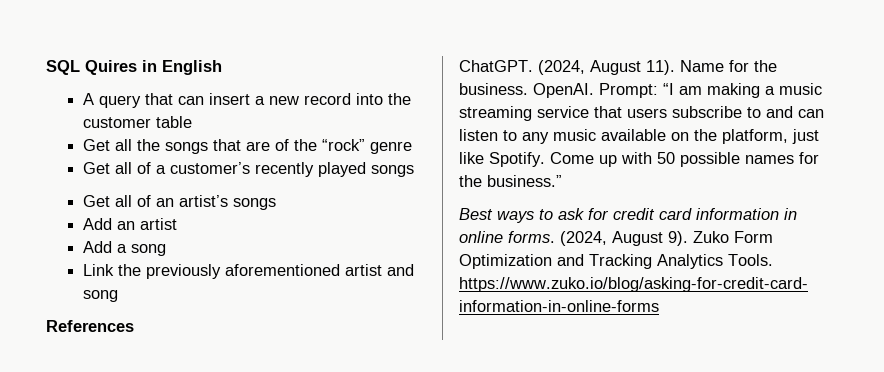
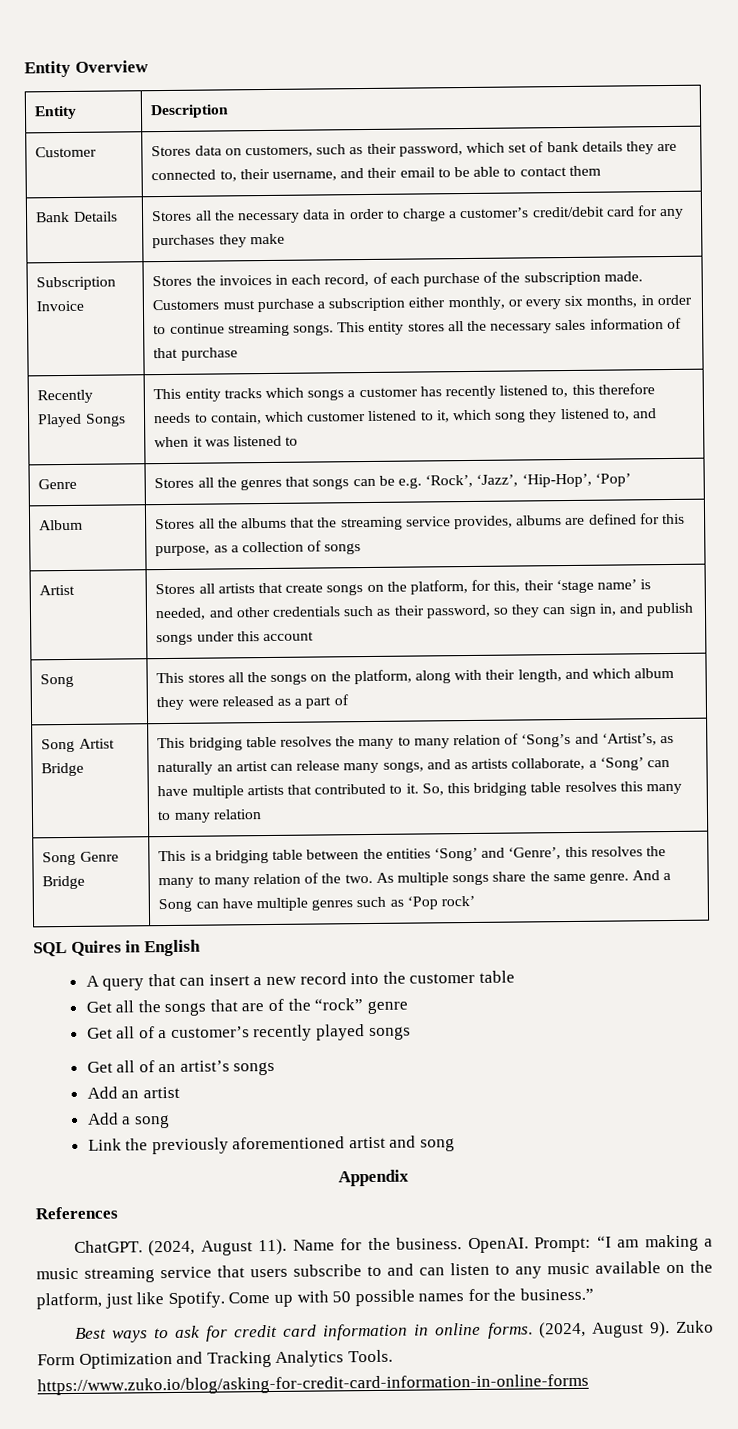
(46, 67) none -> [24,60,149,78] [34,105,78,120] [150,104,230,119] [35,146,98,158] [151,141,678,158] [151,165,601,182] [35,211,118,223] [151,205,685,224] [152,233,285,249] [36,276,117,291] [36,300,85,312] [152,271,643,287] [152,294,692,313] [153,317,682,337] [153,347,238,361] [37,389,94,404] [37,413,126,428] [153,383,655,402] [153,408,657,425] [154,435,299,448] [38,478,78,490] [154,473,631,491] [39,519,84,531] [155,513,685,531] [155,540,362,557] [39,584,76,596] [155,579,652,596] [155,602,695,621] [156,631,315,646] [40,673,75,688] [156,667,675,685] [156,694,349,711] [41,738,115,753] [41,762,85,777] [157,733,674,751] [157,757,670,776] [157,781,682,799] [157,809,262,823] [42,851,119,866] [42,875,86,890] [158,846,666,864] [158,870,672,889] [158,895,475,913] Entity Overview // Entity | Description // Customer | Stores data on customers, such as their password, which set of bank details they are connected to, their username, and their email to be able to contact them // Bank Details | Stores all the necessary data in order to charge a customer’s credit/debit card for any purchases they make // Subscription Invoice | Stores the invoices in each record, of each purchase of the subscription made. Customers must purchase a subscription either monthly, or every six months, in order to continue streaming songs. This entity stores all the necessary sales information of that purchase // Recently Played Songs | This entity tracks which songs a customer has recently listened to, this therefore needs to contain, which customer listened to it, which song they listened to, and when it was listened to // Genre | Stores all the genres that songs can be e.g. ‘Rock’, ‘Jazz’, ‘Hip-Hop’, ‘Pop’ // Album | Stores all the albums that the streaming service provides, albums are defined for this purpose, as a collection of songs // Artist | Stores all artists that create songs on the platform, for this, their ‘stage name’ is needed, and other credentials such as their password, so they can sign in, and publish songs under this account // Song | This stores all the songs on the platform, along with their length, and which album they were released as a part of // Song Artist Bridge | This bridging table resolves the many to many relation of ‘Song’s and ‘Artist’s, as naturally an artist can release many songs, and as artists collaborate, a ‘Song’ can have multiple artists that contributed to it. So, this bridging table resolves this many to many relation // Song Genre Bridge | This is a bridging table between the entities ‘Song’ and ‘Genre’, this resolves the many to many relation of the two. As multiple songs share the same genre. And a Song can have multiple genres such as ‘Pop rock’ //
(118, 296) none -> [338,1169,409,1187] // Appendix

